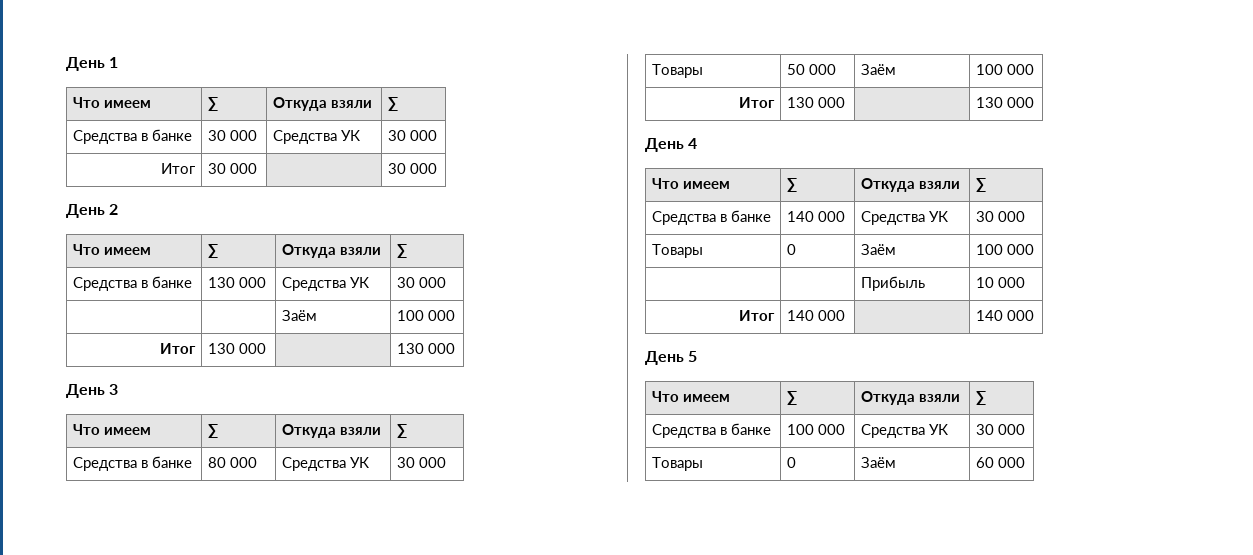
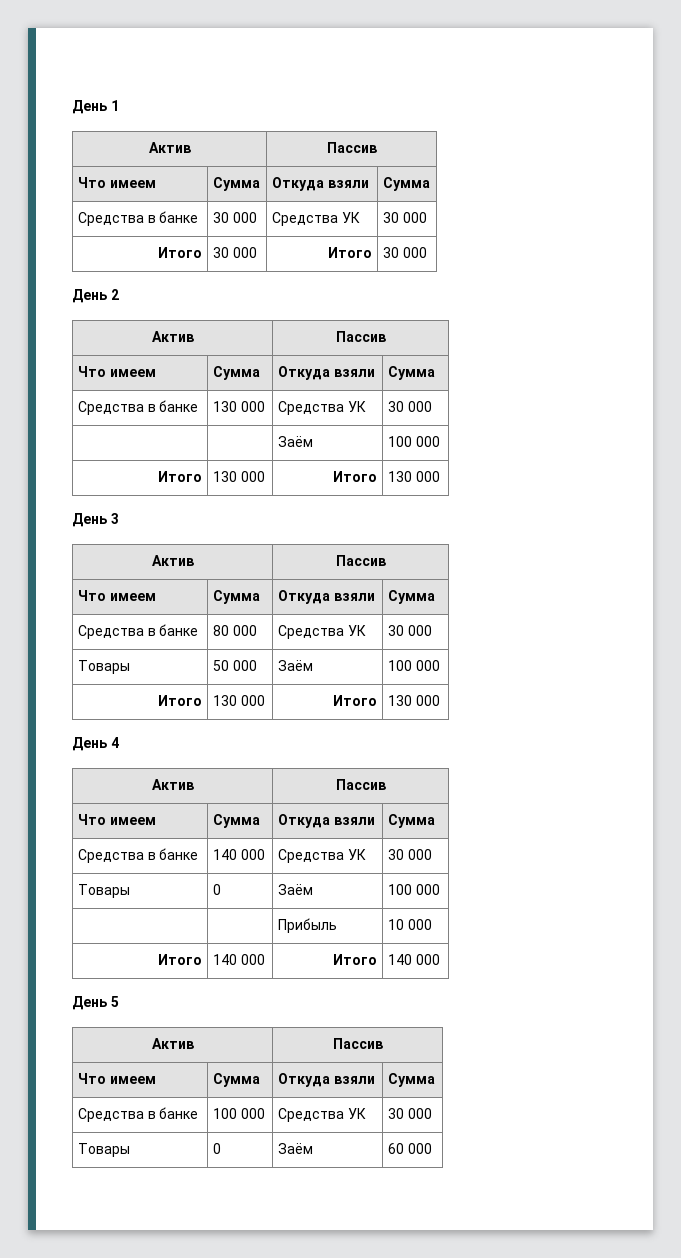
[72,97,151,108] [207,97,218,111] [272,97,372,111] [387,97,398,111] // Что имеем | ∑ | Откуда взяли | ∑ -> [148,142,191,153] [326,142,377,153] [77,177,156,188] [212,177,260,191] [271,177,369,191] [382,177,430,191] // Актив | Пассив // Что имеем | Сумма | Откуда взяли | Сумма
[161,163,196,174] [207,163,257,174] Итог | 30 000 | -> [158,247,203,258] [212,247,257,258] [328,247,373,258] Итого | 30 000 | Итого
[72,244,151,255] [207,244,218,258] [281,244,381,258] [396,244,407,258] // Что имеем | ∑ | Откуда взяли | ∑ -> [151,331,194,342] [335,331,386,342] [77,366,156,377] [212,366,260,380] [277,366,375,380] [387,366,435,380] // Актив | Пассив // Что имеем | Сумма | Откуда взяли | Сумма
[160,343,197,354] [207,343,266,354] Итог | 130 000 | -> [158,471,203,482] [212,471,265,482] [333,471,378,482] Итого | 130 000 | Итого
[72,424,151,435] [207,424,218,438] [281,424,381,438] [396,424,407,438] // Что имеем | ∑ | Откуда взяли | ∑ -> [151,555,194,566] [335,555,386,566] [77,590,156,601] [212,590,260,604] [277,590,375,604] [387,590,435,604] // Актив | Пассив // Что имеем | Сумма | Откуда взяли | Сумма
[739,97,776,108] [786,97,845,108] Итог | 130 000 | -> [158,695,203,706] [212,695,265,706] [333,695,378,706] Итого | 130 000 | Итого
[651,178,730,189] [786,178,797,192] [860,178,960,192] [975,178,986,192] // Что имеем | ∑ | Откуда взяли | ∑ -> [151,779,194,790] [335,779,386,790] [77,814,156,825] [212,814,260,828] [277,814,375,828] [387,814,435,828] // Актив | Пассив // Что имеем | Сумма | Откуда взяли | Сумма
[739,310,776,321] [786,310,845,321] Итог | 140 000 | -> [158,954,203,965] [212,954,265,965] [333,954,378,965] Итого | 140 000 | Итого
[651,391,730,402] [786,391,797,405] [860,391,960,405] [975,391,986,405] // Что имеем | ∑ | Откуда взяли | ∑ -> [151,1038,194,1049] [332,1038,383,1049] [77,1073,156,1084] [212,1073,260,1087] [277,1073,375,1087] [387,1073,435,1087] // Актив | Пассив // Что имеем | Сумма | Откуда взяли | Сумма

